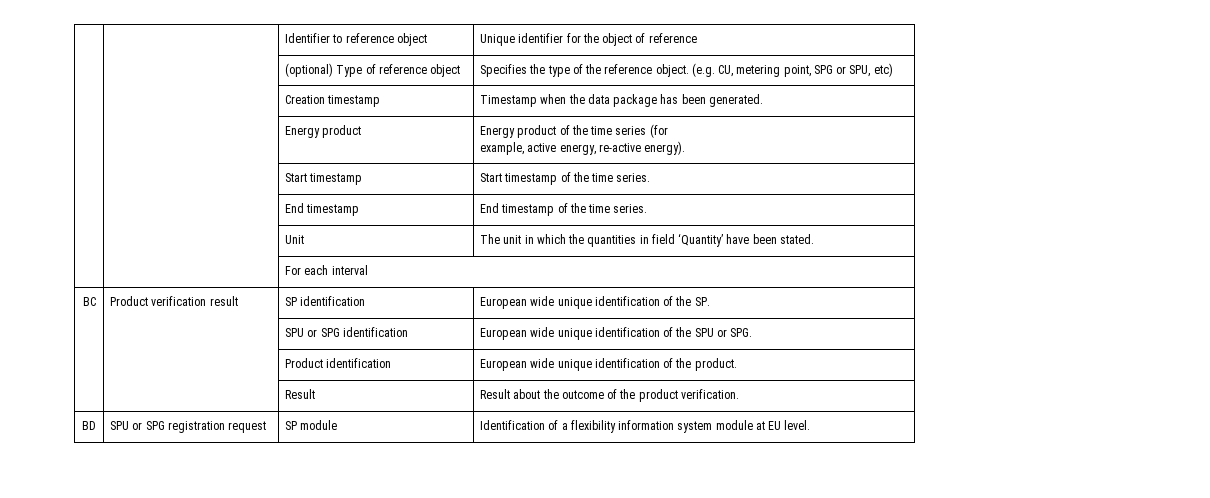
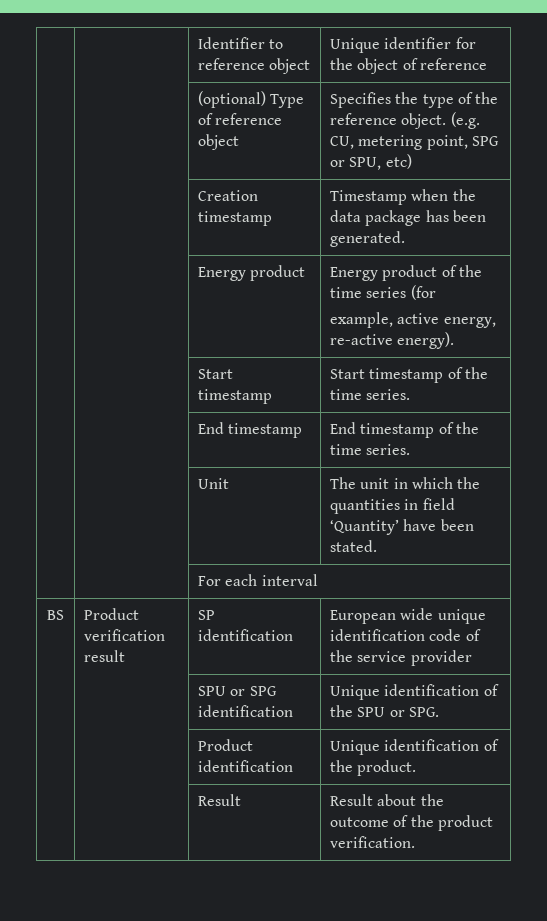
[82,297,96,306] BC -> [47,610,64,620] BS
[663,296,710,306] of the SP. -> [429,629,481,641] [330,650,472,666] code of the service provider
[480,327,592,340] European wide unique -> [330,685,381,700] Unique
[480,358,592,371] European wide unique -> [330,740,381,755] Unique
[82,421,96,430] [110,421,267,433] [285,420,338,430] [480,420,811,433] // BD | SPU or SPG registration request | SP module | Identification of a flexibility information system module at EU level. -> (416, 842) none

